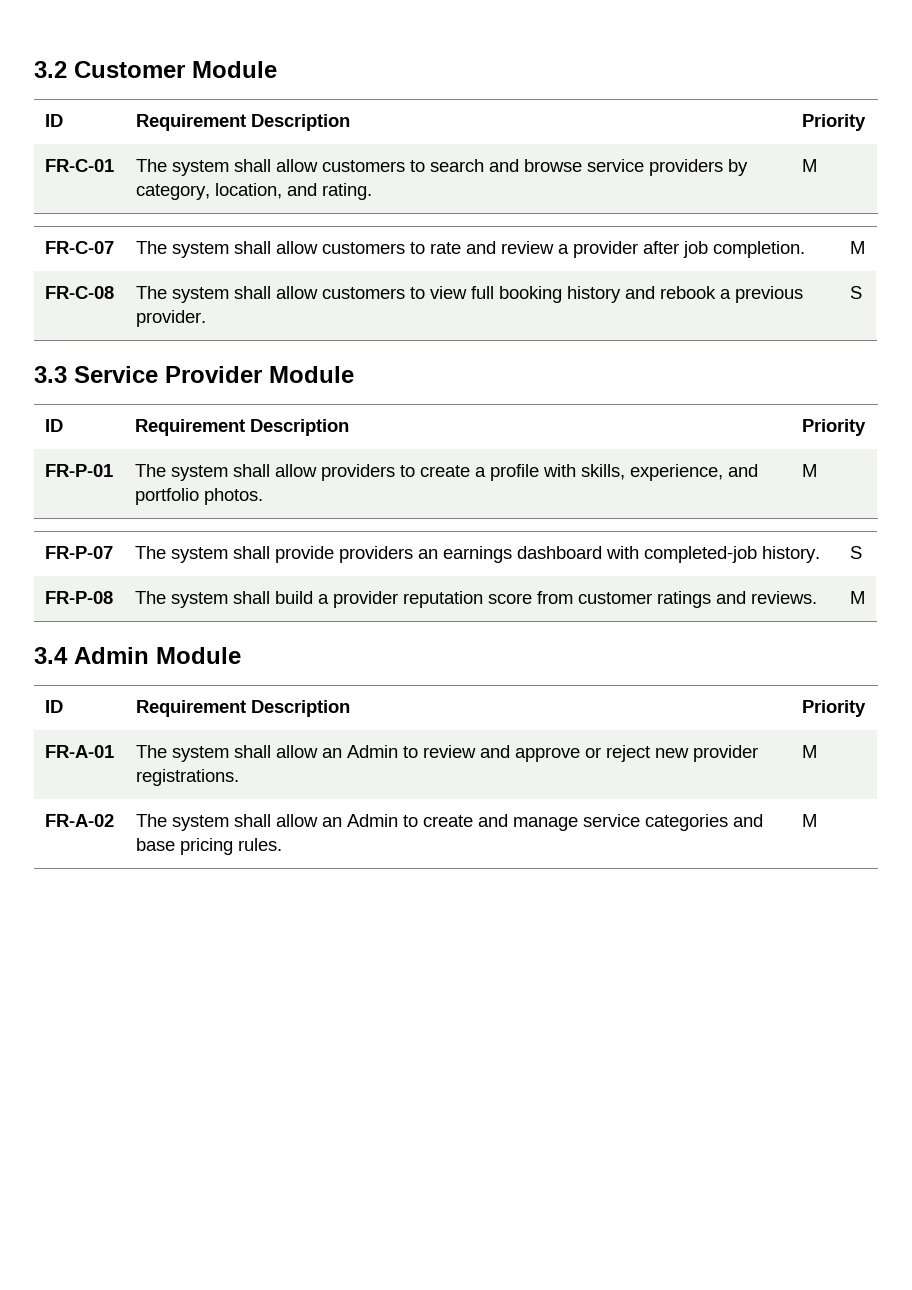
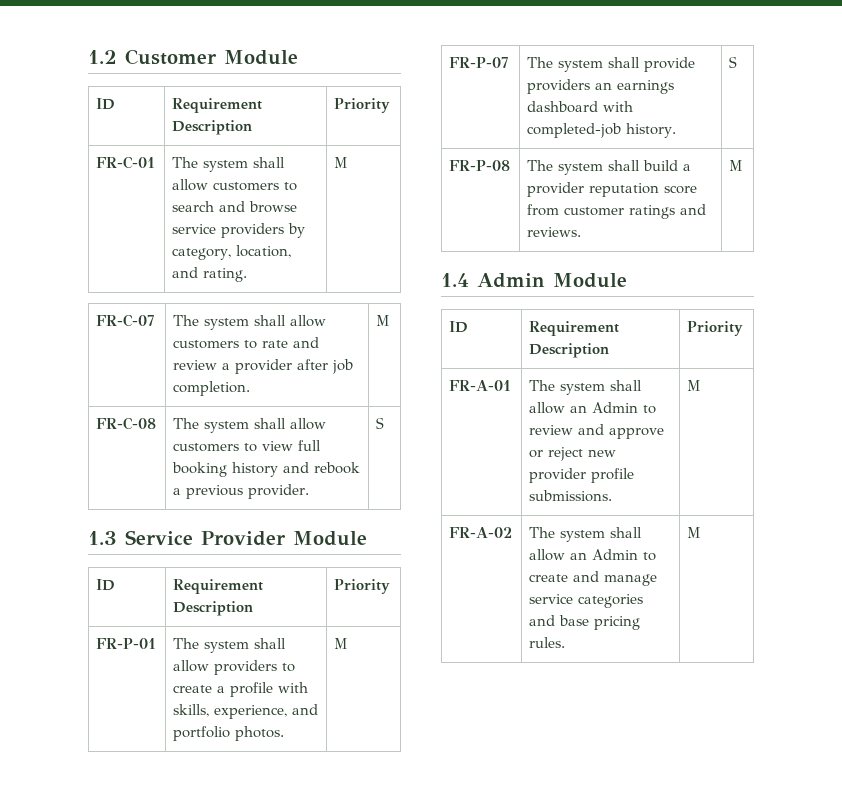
[34,61,67,78] 3.2 -> [88,50,117,64] 1.2
[34,366,67,383] 3.3 -> [88,531,117,545] 1.3
[34,647,68,664] 3.4 -> [441,273,469,287] 1.4
[135,769,239,786] registrations. -> [591,468,635,483] [529,490,613,502] profile submissions.

